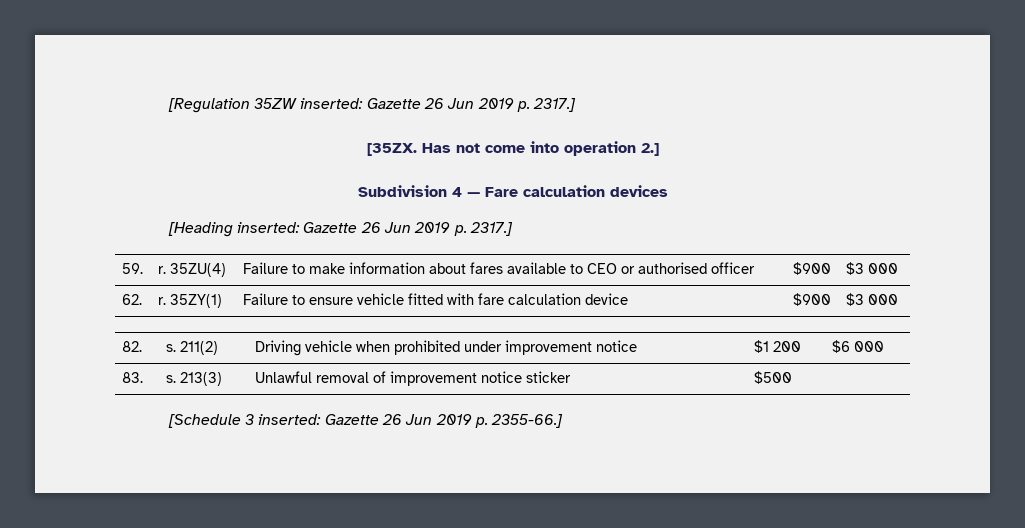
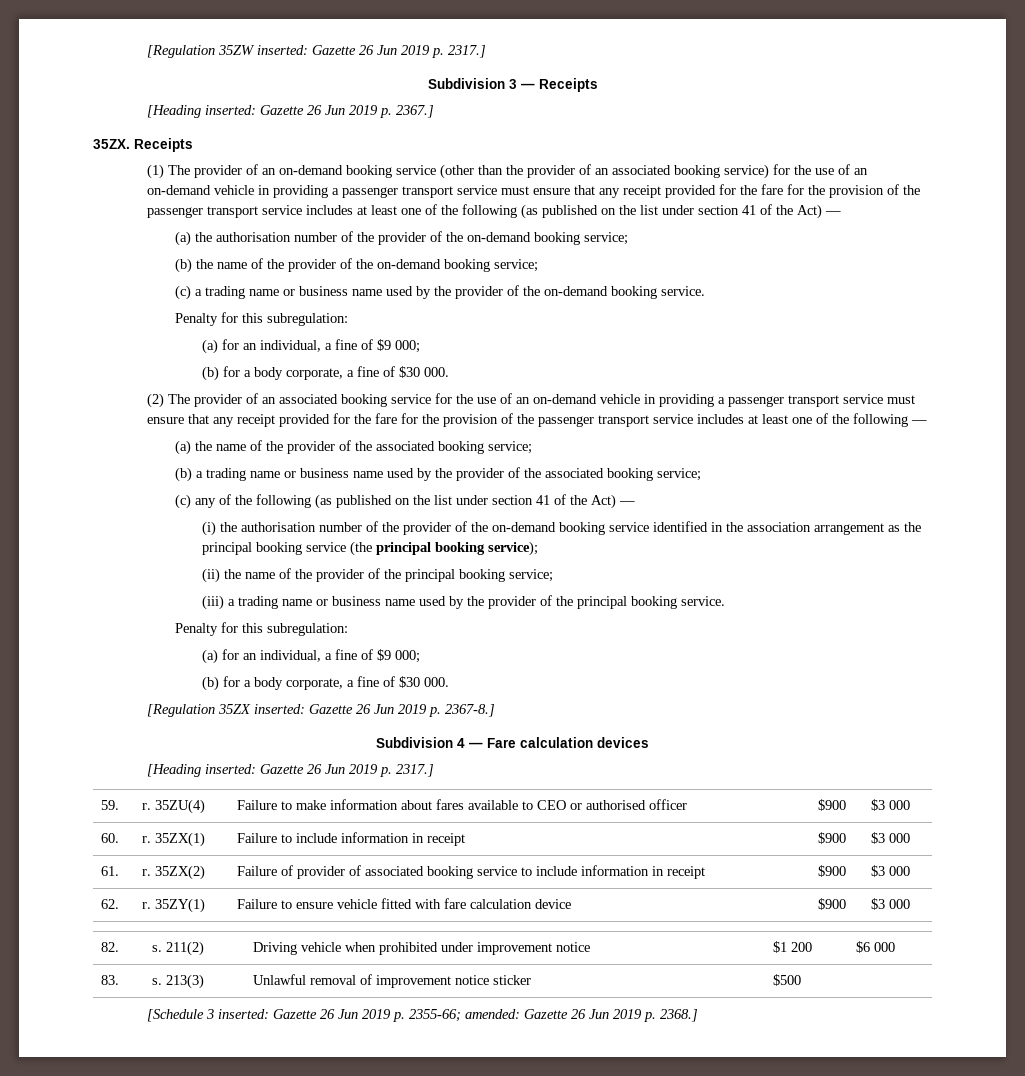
[366,141,659,156] [35ZX. Has not come into operation 2.] -> [427,78,598,92] [147,105,435,118] [93,138,193,152] [147,164,869,179] [147,184,921,198] [147,204,842,219] [174,231,628,246] [174,258,538,273] [174,285,705,300] [174,312,348,326] [201,339,420,354] [201,366,449,381] [147,393,916,408] [147,413,928,427] [174,440,532,455] [174,467,701,482] [174,494,635,509] [201,521,921,536] [201,541,538,556] [201,568,553,583] [201,595,725,610] [174,622,348,636] [201,649,420,664] [201,676,449,691] [147,704,496,717] Subdivision 3 — Receipts // [Heading inserted: Gazette 26 Jun 2019 p. 2367.] // 35ZX. Receipts // (1) The provider of an on-demand booking service (other than the provider of an associated booking service) for the use of an on-demand vehicle in providing a passenger transport service must ensure that any receipt provided for the fare for the provision of the passenger transport service includes at least one of the following (as published on the list under section 41 of the Act) — // (a) the authorisation number of the provider of the on-demand booking service; // (b) the name of the provider of the on-demand booking service; // (c) a trading name or business name used by the provider of the on-demand booking service. // Penalty for this subregulation: // (a) for an individual, a fine of $9 000; // (b) for a body corporate, a fine of $30 000. // (2) The provider of an associated booking service for the use of an on-demand vehicle in providing a passenger transport service must ensure that any receipt provided for the fare for the provision of the passenger transport service includes at least one of the following — // (a) the name of the provider of the associated booking service; // (b) a trading name or business name used by the provider of the associated booking service; // (c) any of the following (as published on the list under section 41 of the Act) — // (i) the authorisation number of the provider of the on-demand booking service identified in the association arrangement as the principal booking service (the principal booking service); // (ii) the name of the provider of the principal booking service; // (iii) a trading name or business name used by the provider of the principal booking service. // Penalty for this subregulation: // (a) for an individual, a fine of $9 000; // (b) for a body corporate, a fine of $30 000. // [Regulation 35ZX inserted: Gazette 26 Jun 2019 p. 2367-8.]
(898, 268) none -> [101,833,120,843] [142,832,206,847] [237,832,466,846] [818,832,847,844] [871,832,911,844] [101,866,120,876] [142,865,206,880] [237,865,706,879] [818,865,847,877] [871,865,911,877] // 60. | r. 35ZX(1) | Failure to include information in receipt | $900 | $3 000 // 61. | r. 35ZX(2) | Failure of provider of associated booking service to include information in receipt | $900 | $3 000
[491,414,564,428] 2355-66.] -> [409,1009,699,1022] 2355-66; amended: Gazette 26 Jun 2019 p. 2368.]

